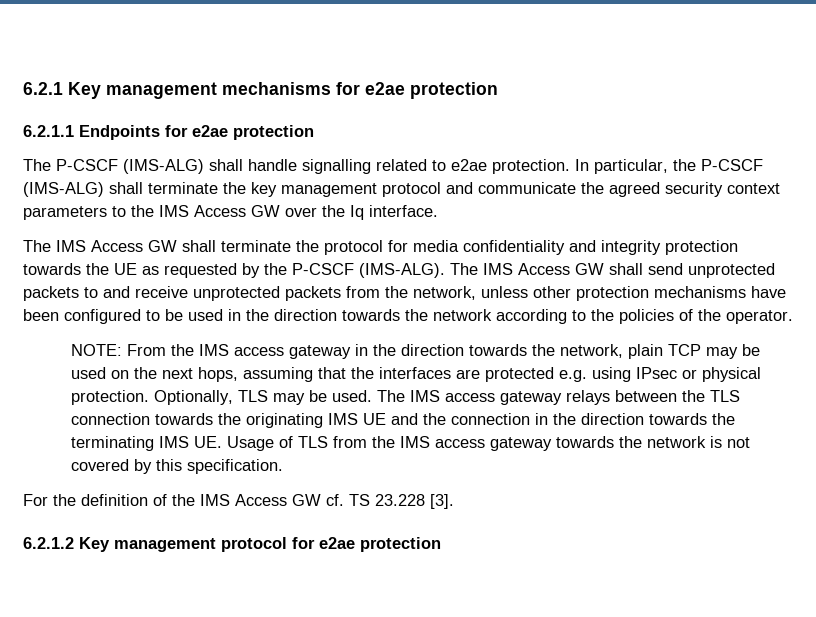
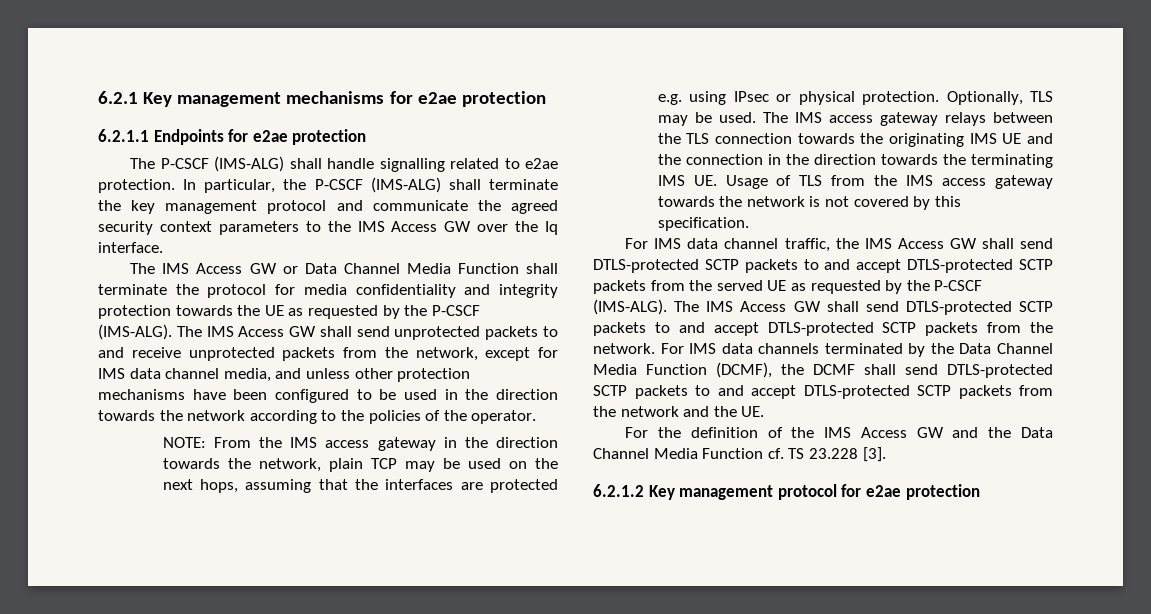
(177, 246) none -> [282,263,519,274] or Data Channel Media Function
(476, 293) none -> [485,347,558,361] [98,368,302,382] except for IMS data channel media, and
(283, 466) none -> [625,238,1053,252] [593,259,1053,273] [593,280,983,294] [593,299,1053,315] [593,322,1053,336] [593,343,1053,357] [593,362,1053,378] [593,385,1053,399] [593,406,765,417] // For IMS data channel traffic, the IMS Access GW shall send DTLS-protected SCTP packets to and accept DTLS-protected SCTP packets from the served UE as requested by the P-CSCF (IMS-ALG). The IMS Access GW shall send DTLS-protected SCTP packets to and accept DTLS-protected SCTP packets from the network. For IMS data channels terminated by the Data Channel Media Function (DCMF), the DCMF shall send DTLS-protected SCTP packets to and accept DTLS-protected SCTP packets from the network and the UE.
(321, 500) none -> [952,427,1053,438] [593,448,764,459] and the Data Channel Media Function

